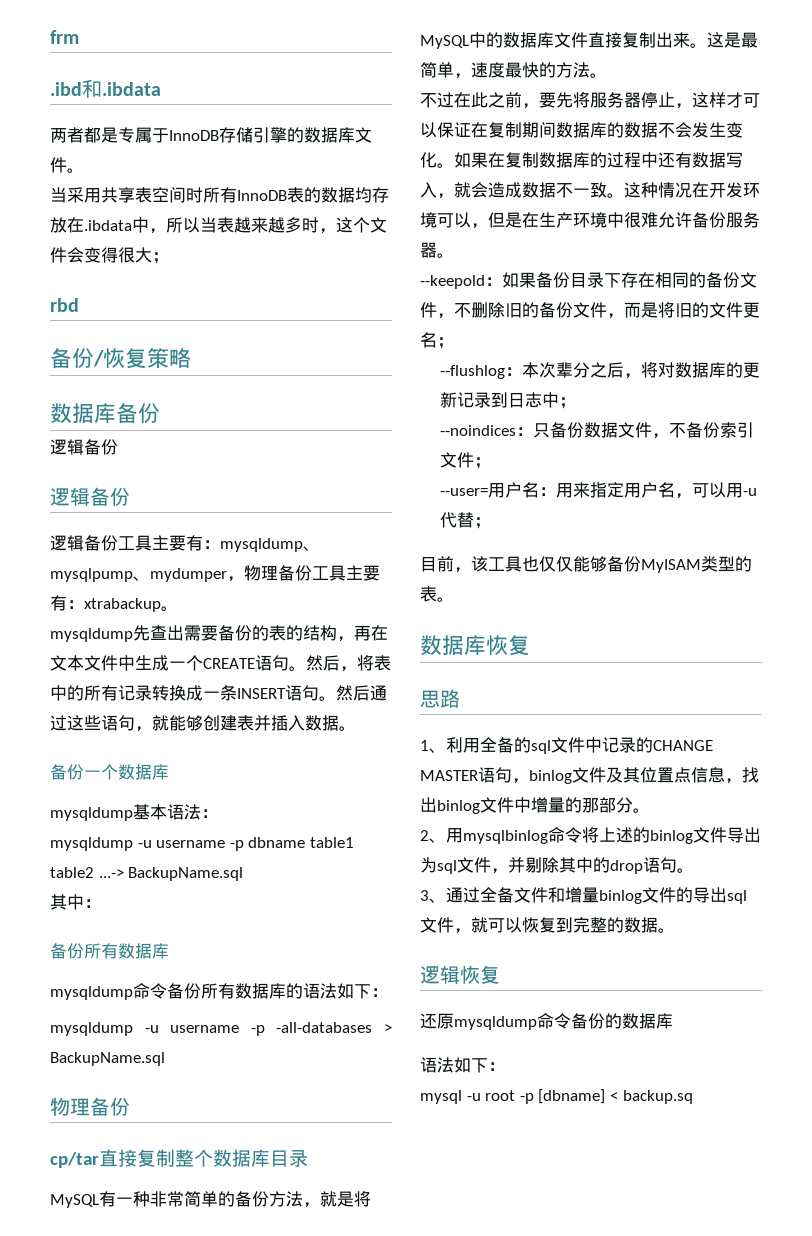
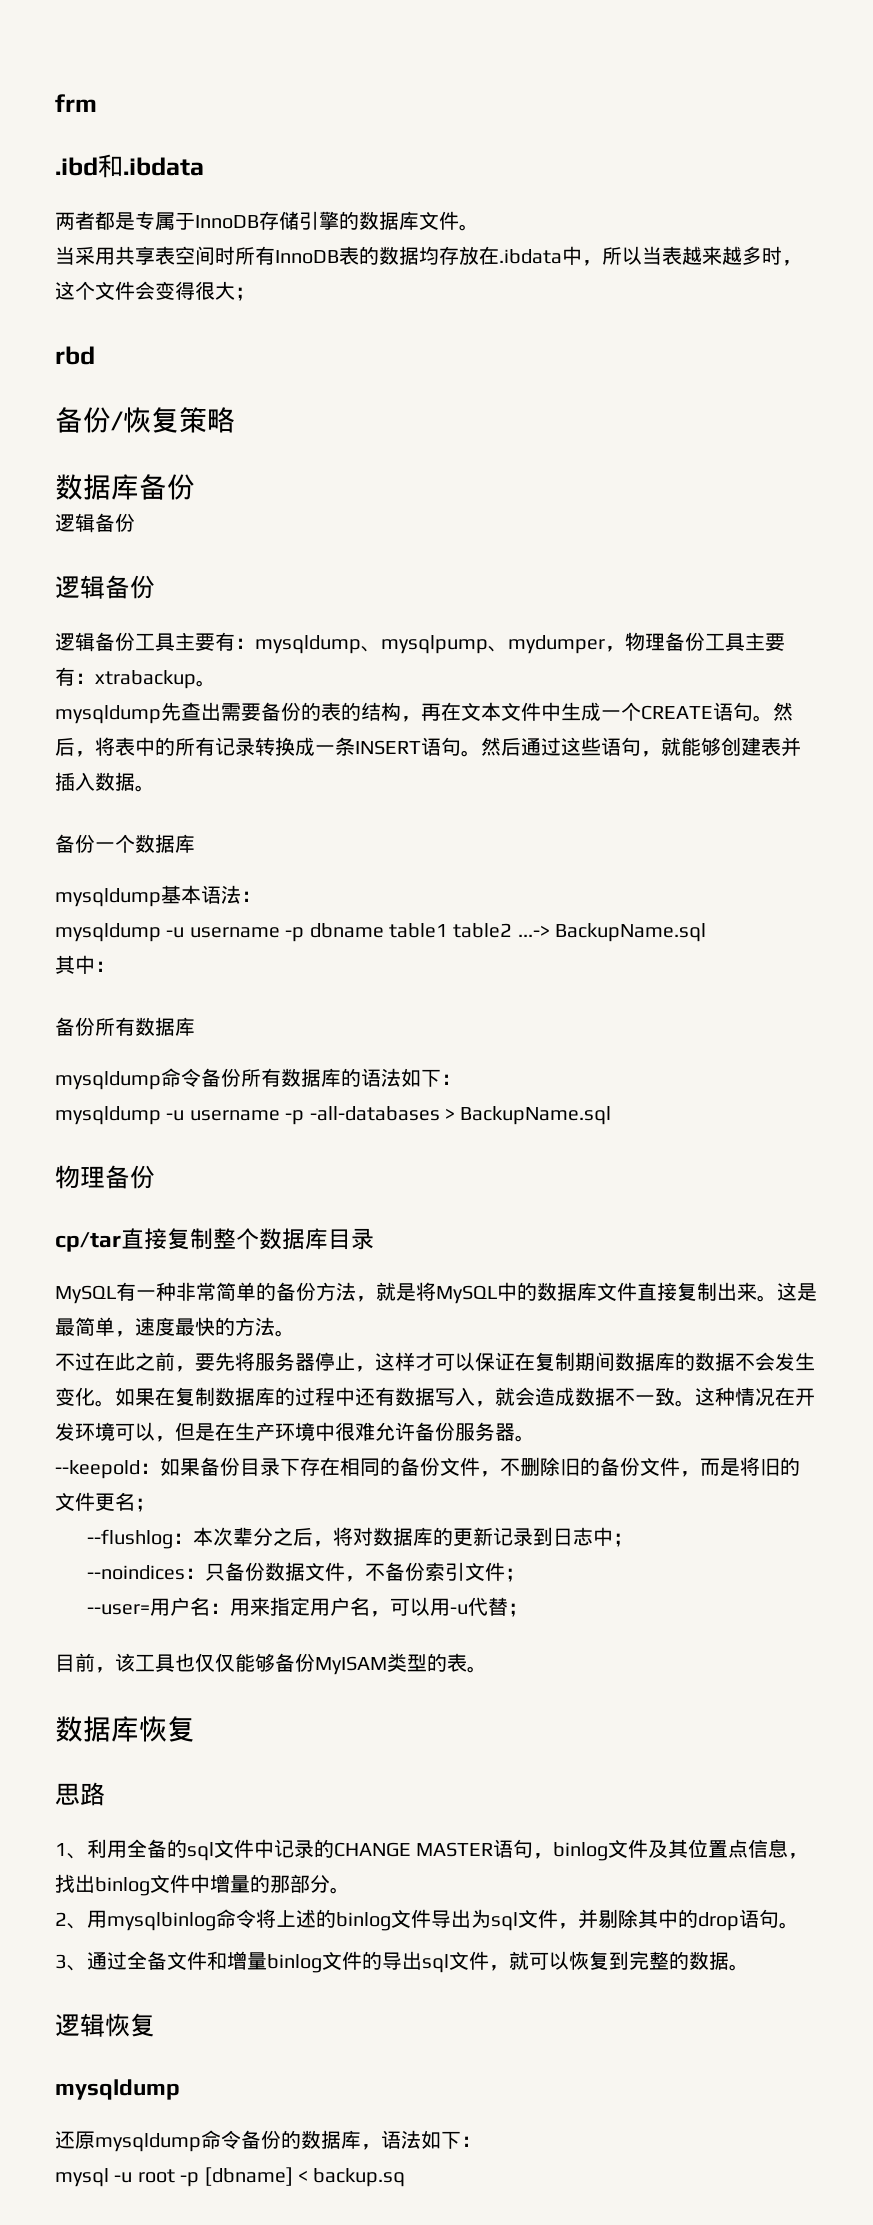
(500, 974) none -> [55,2079,180,2100] // mysqldump
(673, 1021) // -> [361,2144,381,2150] ，

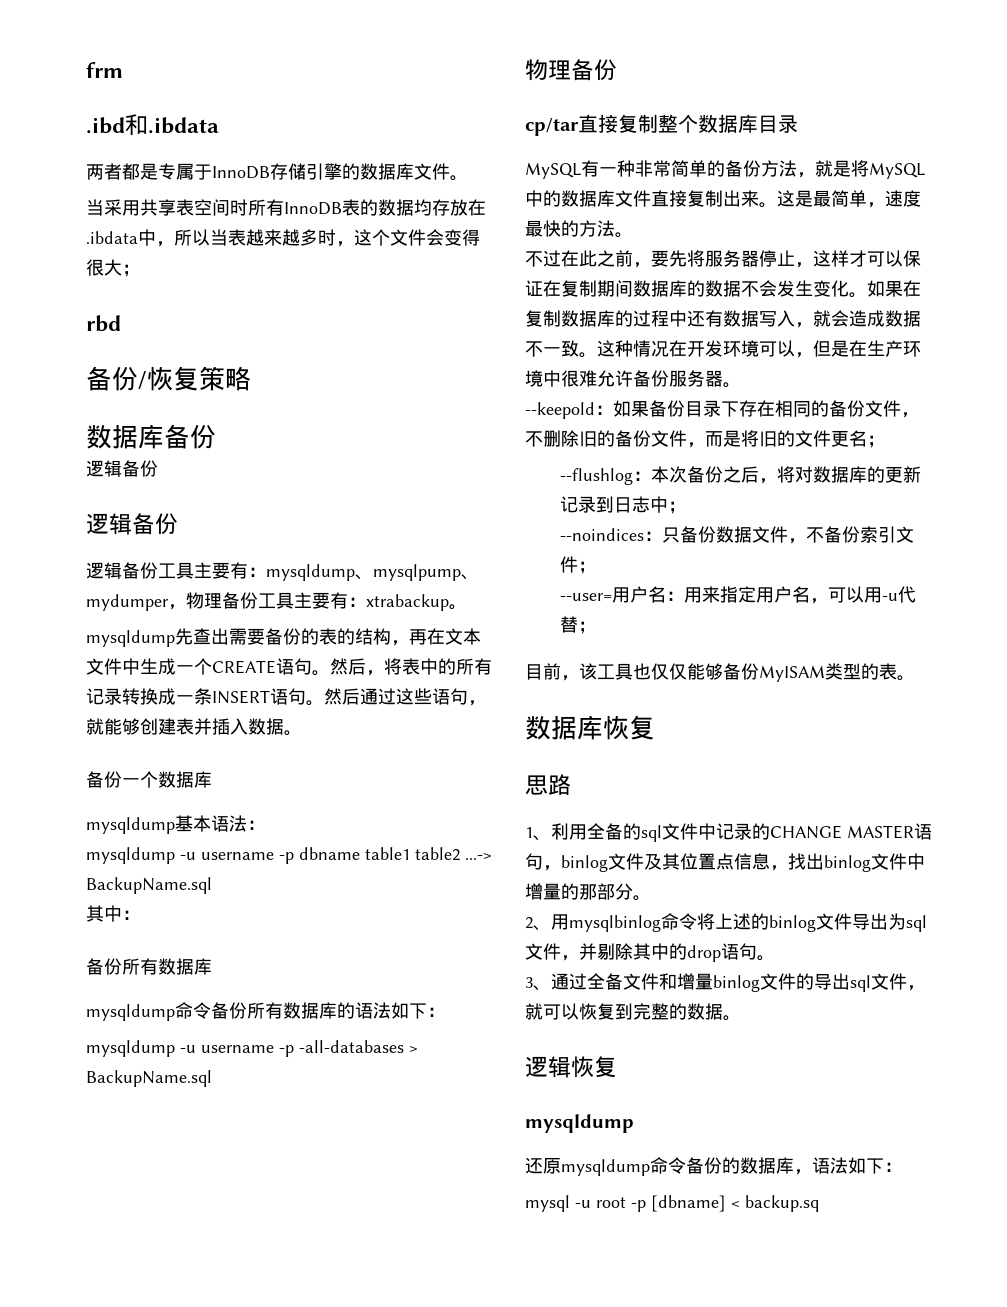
[232,1527,273,1546] 辈分 -> [686,466,723,483] 备份

